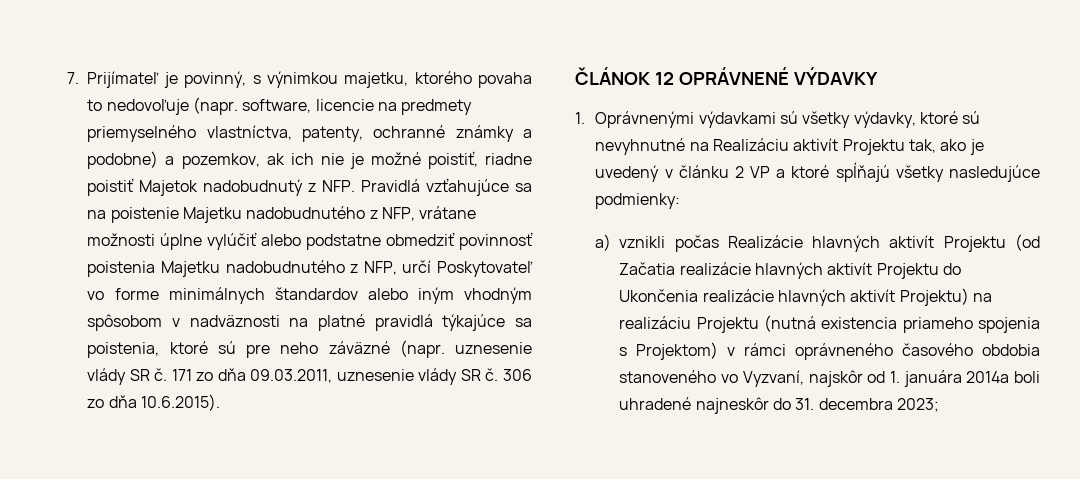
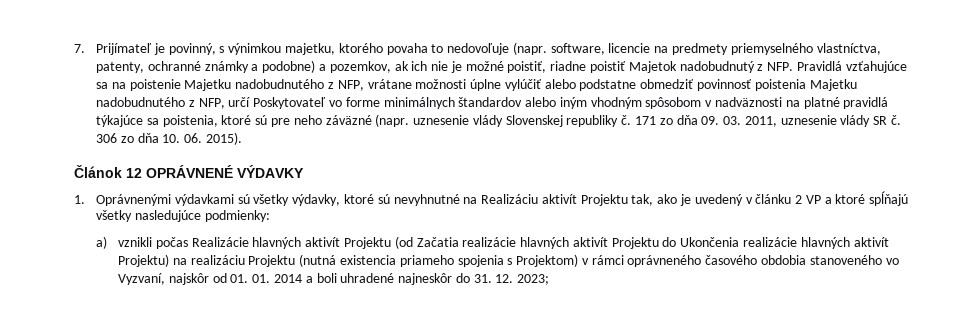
[129,369,150,381] SR -> [505,115,619,127] Slovenskej republiky
[250,369,333,383] 09.03.2011, -> [701,116,777,127] 09. 03. 2011,
[141,394,221,411] [575,67,650,85] 10.6.2015). // ČLÁNOK -> [162,132,242,145] [74,165,122,178] 10. 06. 2015). // Článok
[889,370,1010,387] 1. januára 2014a -> [230,274,313,283] 01. 01. 2014 a
[818,398,893,410] decembra -> [495,274,514,283] 12.

